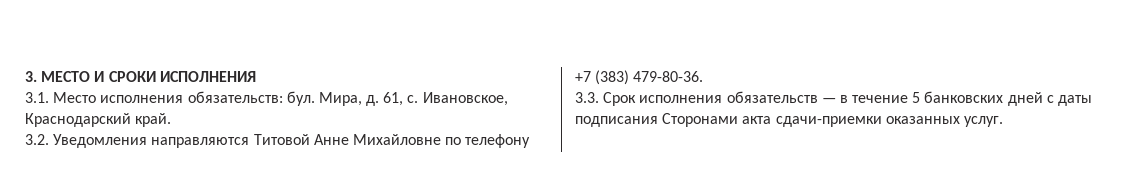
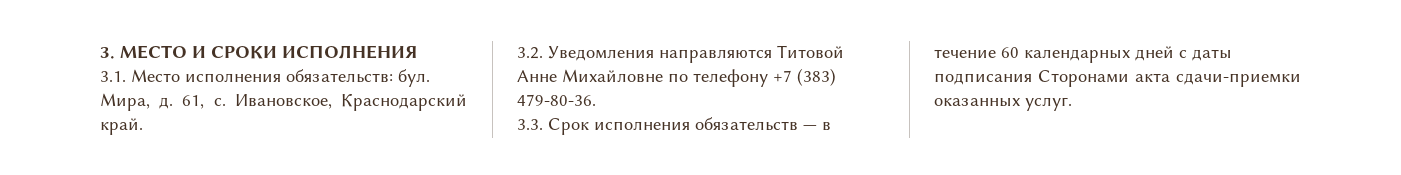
[912,91,1004,103] 5 банковских -> [1001,47,1130,63] 60 календарных

